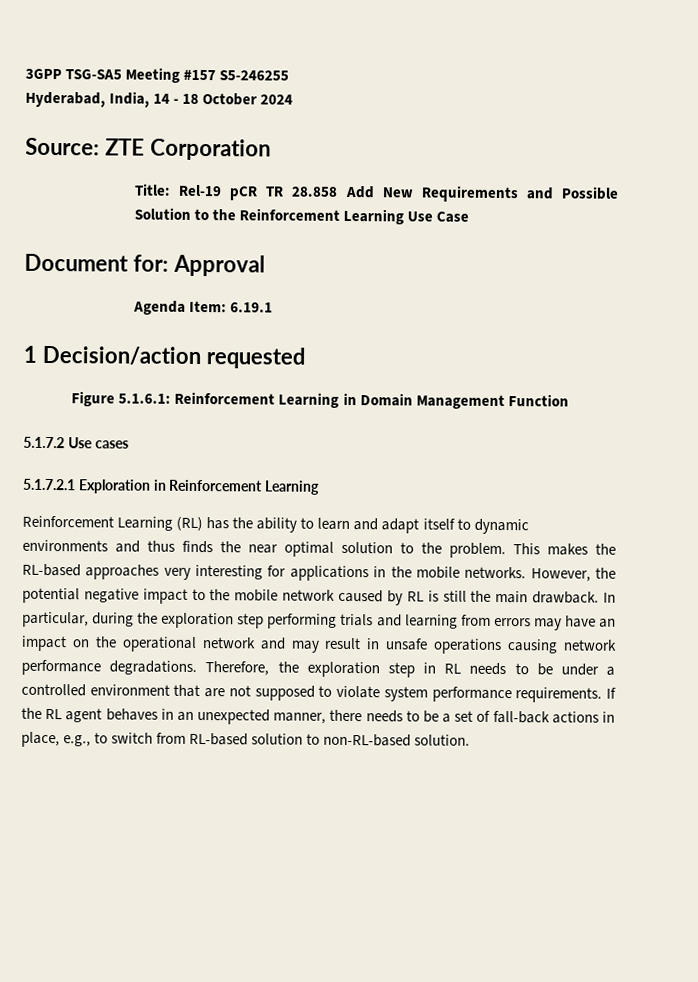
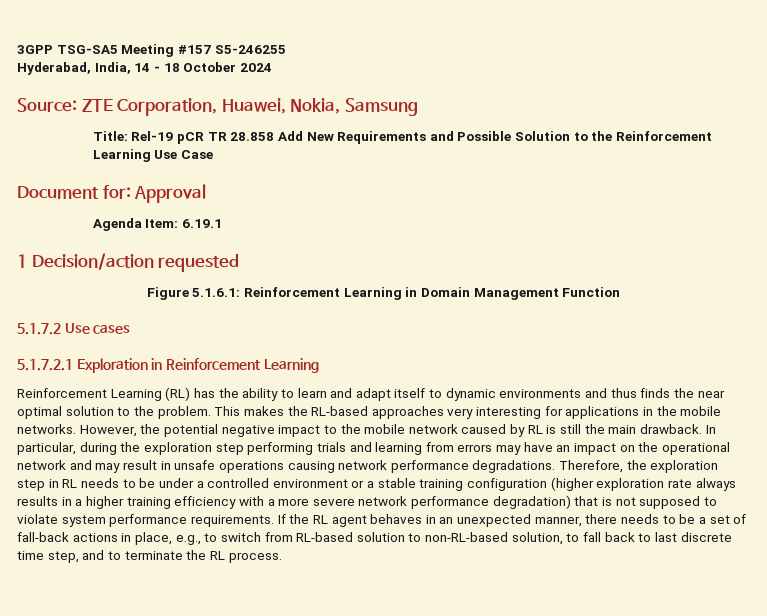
[149,138,271,161] Corporation -> [117,98,418,116] Corporation, Huawei, Nokia, Samsung
[173,684,226,698] that are -> [351,477,736,491] [17,495,613,509] or a stable training configuration (higher exploration rate always results in a higher training efficiency with a more severe network performance degradation) that is
[414,734,471,746] solution. -> [511,532,732,545] [17,550,282,563] solution, to fall back to last discrete time step, and to terminate the RL process.

